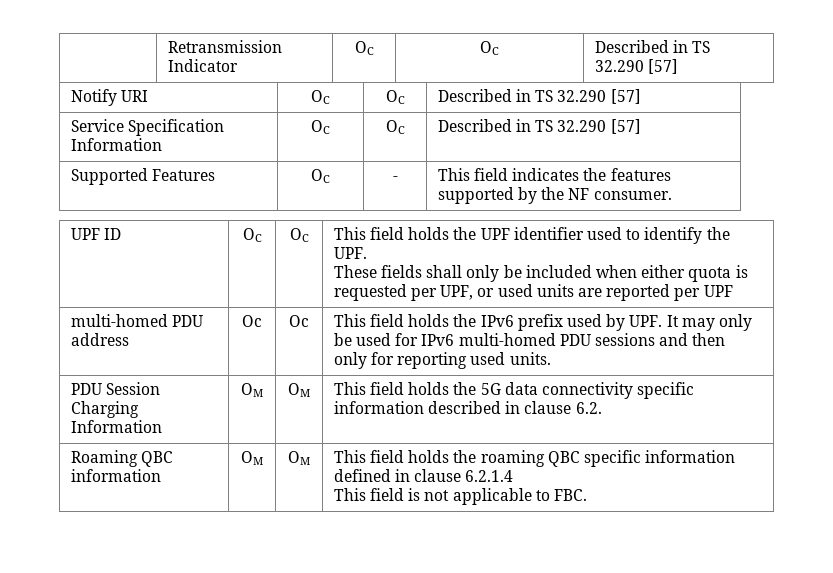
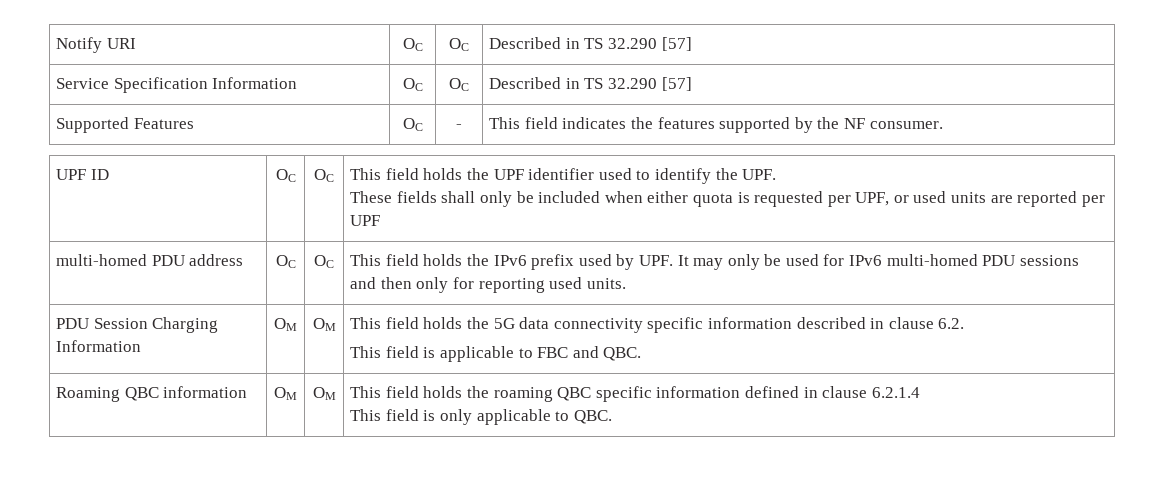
[167,40,282,53] [167,59,238,72] [354,41,374,55] [480,41,499,55] [594,40,711,53] [594,59,679,74] | Retransmission Indicator | OC | OC | Described in TS 32.290 [57] // -> (56, 45) none
[242,315,262,327] [289,315,309,327] Oc | Oc -> [275,255,296,268] [314,255,334,268] OC | OC
(602, 408) none -> [350,346,642,362] // This field is applicable to FBC and QBC.
[424,488,587,505] not applicable to FBC. -> [439,409,612,425] only applicable to QBC.

